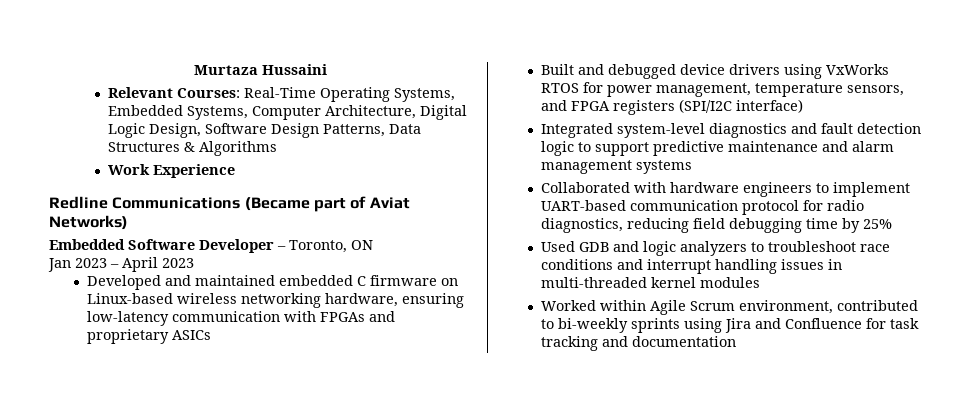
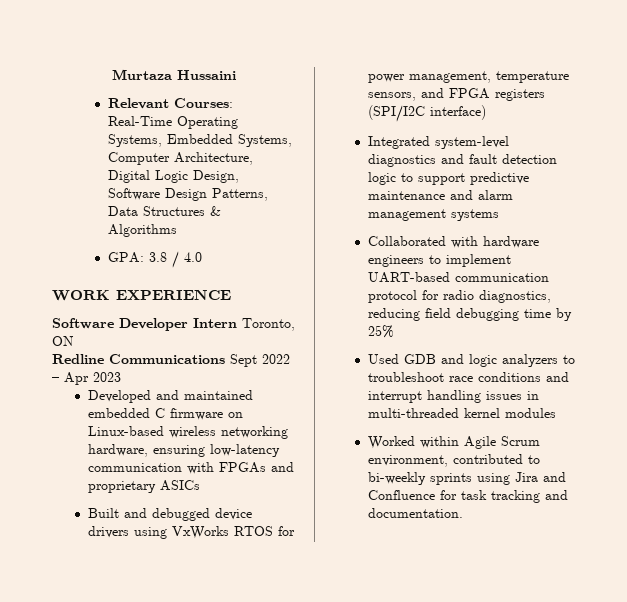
[108,164,236,178] [49,196,410,212] [49,215,128,230] [49,239,373,253] [48,257,158,272] Work Experience // Redline Communications (Became part of Aviat Networks) // Embedded Software Developer – Toronto, ON // Jan 2023 – April -> [108,251,203,268] [52,289,231,301] [52,318,295,331] [52,336,74,346] [52,354,290,367] [52,372,89,385] GPA: 3.8 / 4.0 // WORK EXPERIENCE // Software Developer Intern Toronto, ON // Redline Communications Sept 2022 – Apr
[631,336,736,347] documentation -> [367,508,463,518] documentation.

